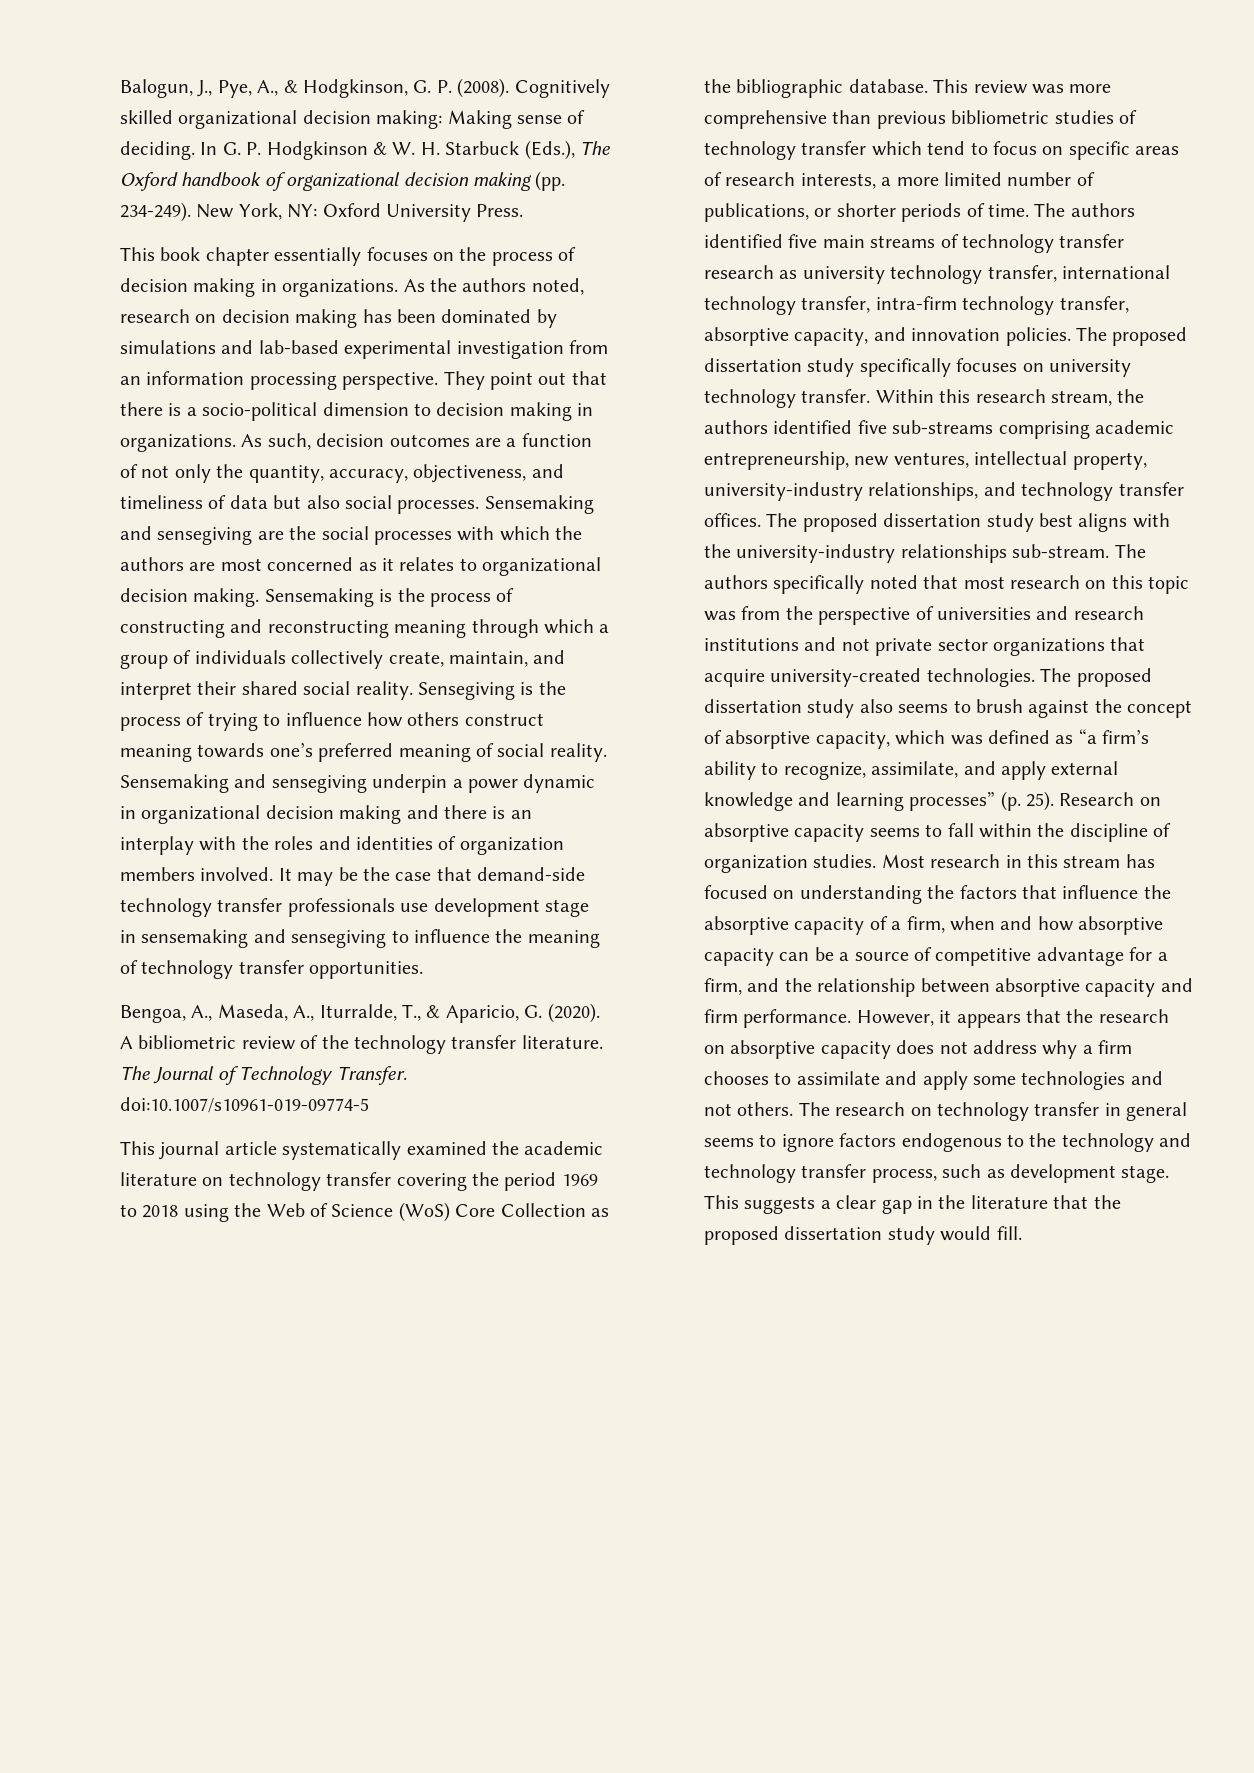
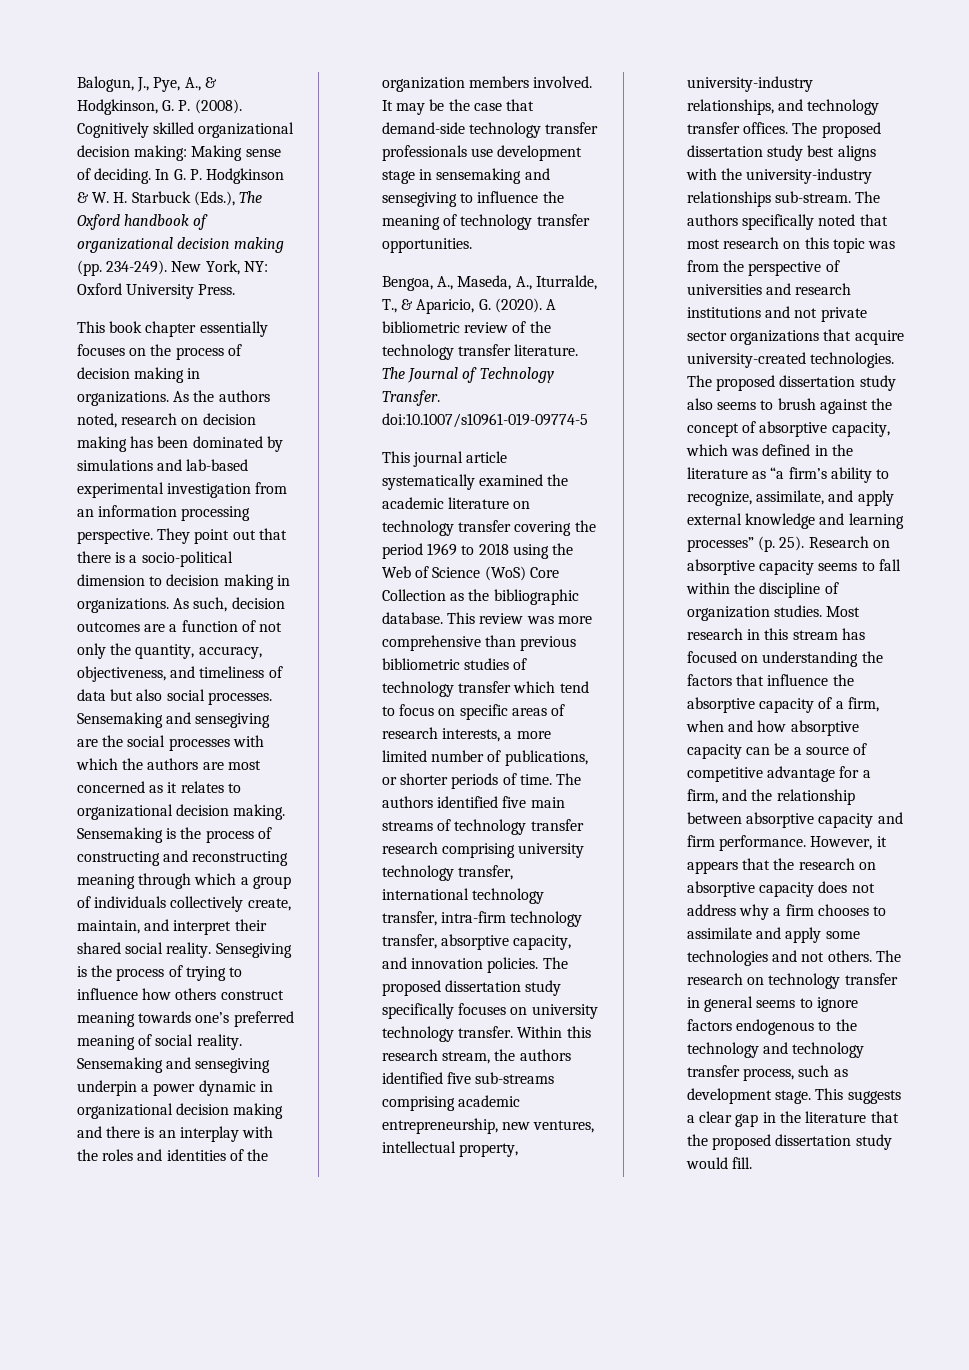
(457, 843) none -> [247,1149,269,1161] the
[779,270,798,279] as -> [442,843,516,858] comprising
(1050, 737) none -> [814,444,854,456] [686,467,748,479] in the literature

